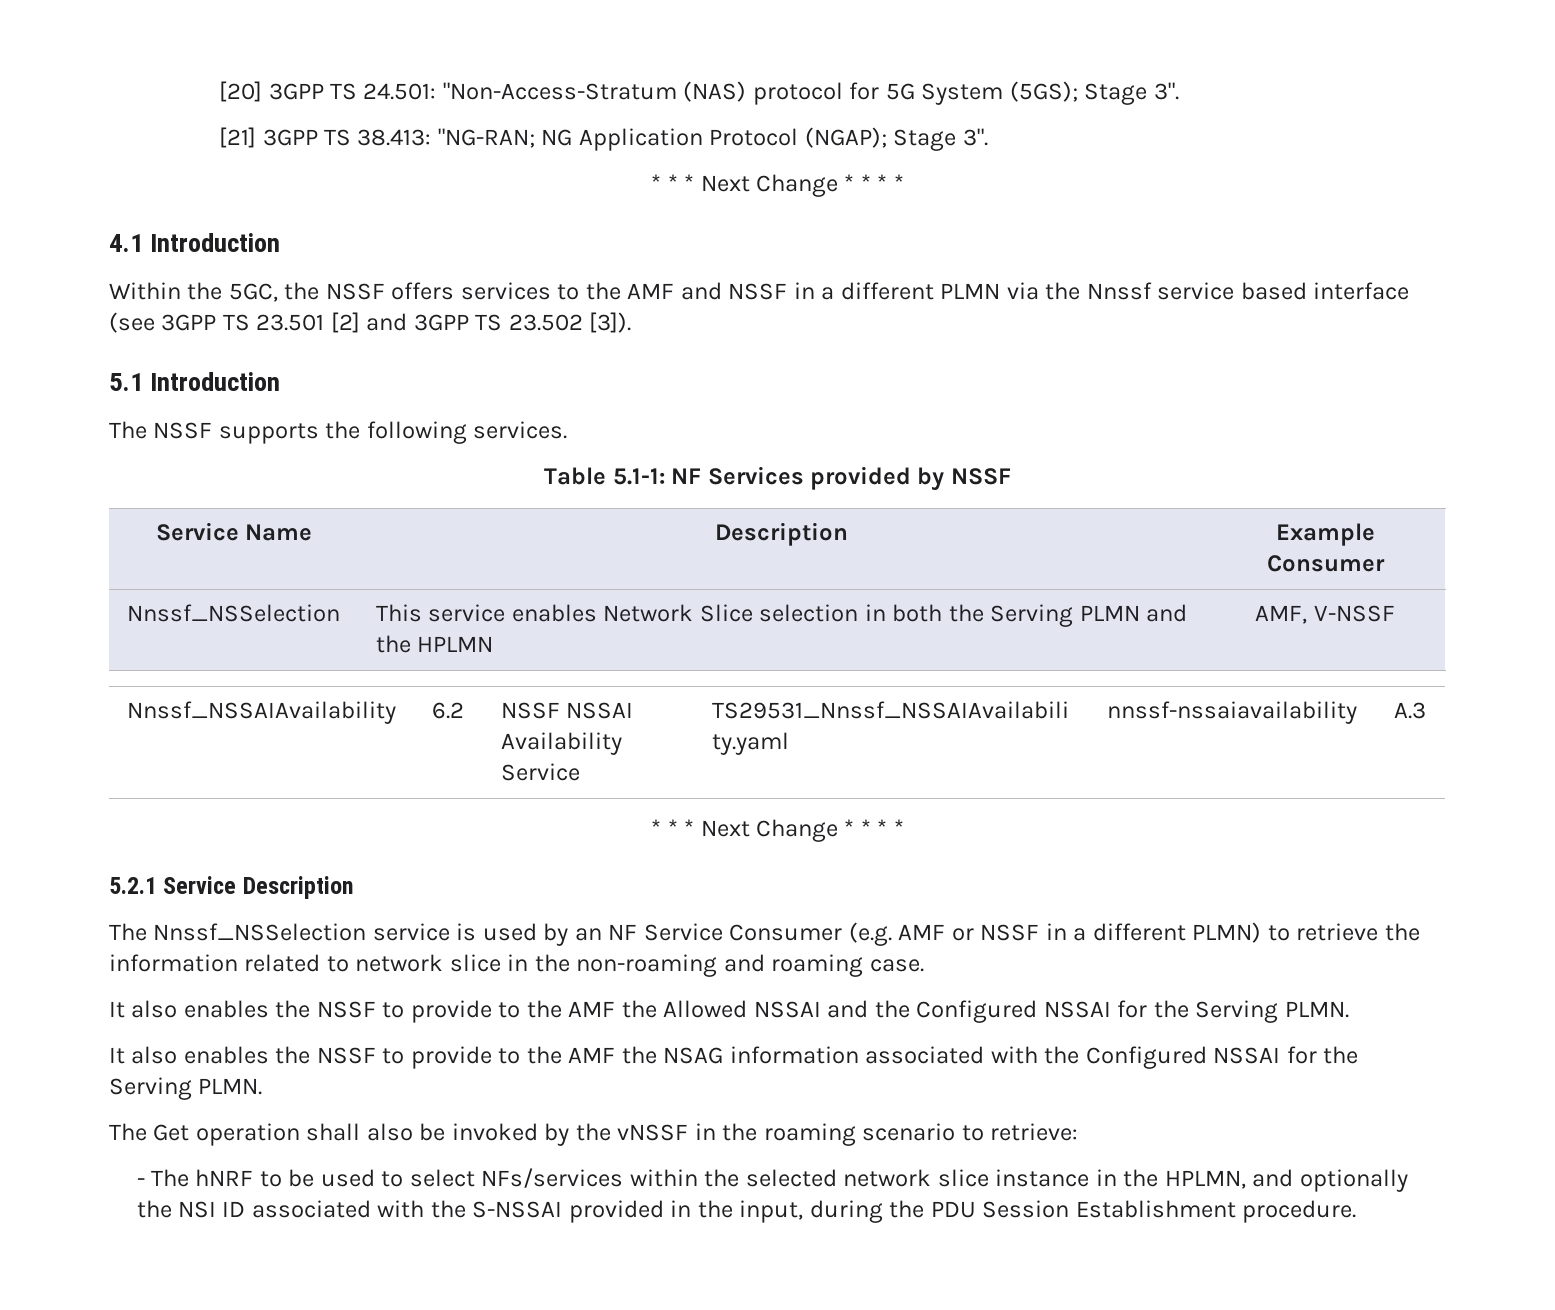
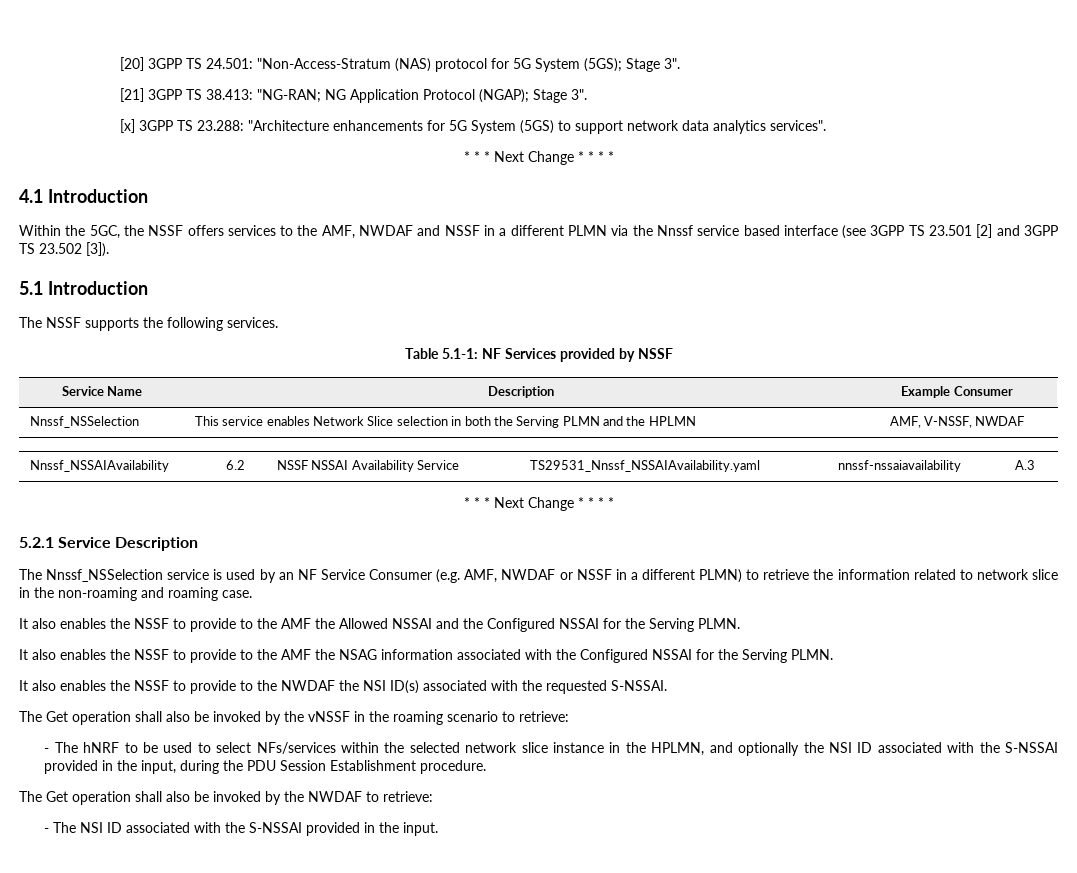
(988, 137) none -> [120,119,827,134] // [x] 3GPP TS 23.288: "Architecture enhancements for 5G System (5GS) to support network data analytics services".
[627,283,675,299] AMF -> [321,225,414,239] AMF, NWDAF
[1313,605,1395,622] V-NSSF -> [924,416,1025,428] V-NSSF, NWDAF
[898,924,946,940] AMF -> [464,569,556,583] AMF, NWDAF
(263, 1086) none -> [19,680,667,694] // It also enables the NSSF to provide to the NWDAF the NSI ID(s) associated with the requested S-NSSAI.
(1357, 1211) none -> [19,791,433,805] [44,822,439,836] // The Get operation shall also be invoked by the NWDAF to retrieve: // - The NSI ID associated with the S-NSSAI provided in the input.

